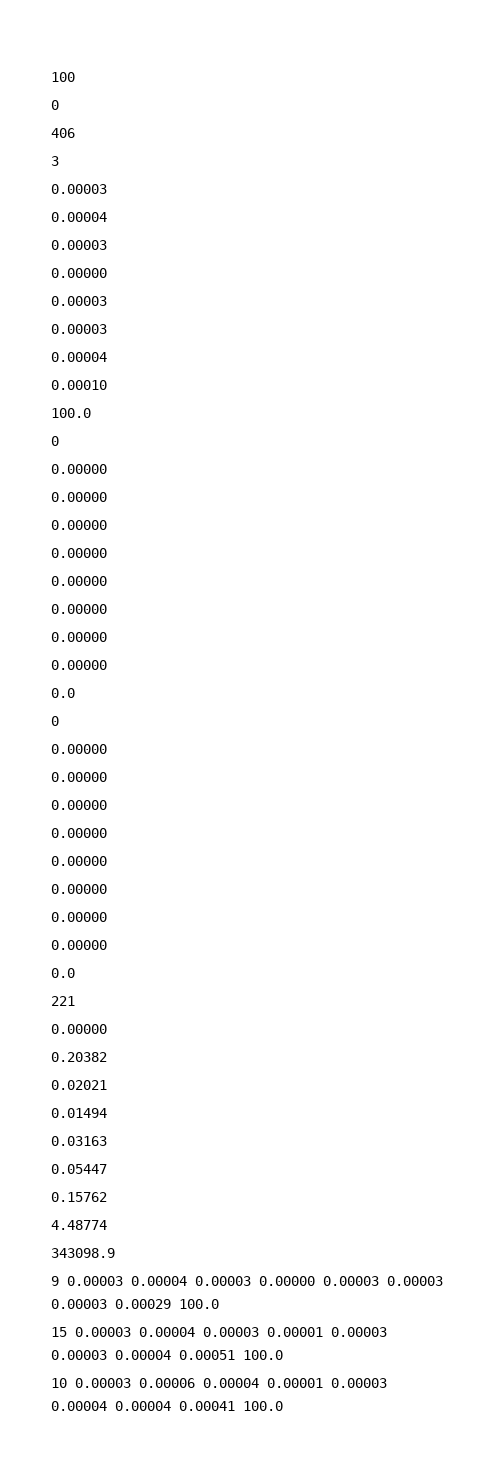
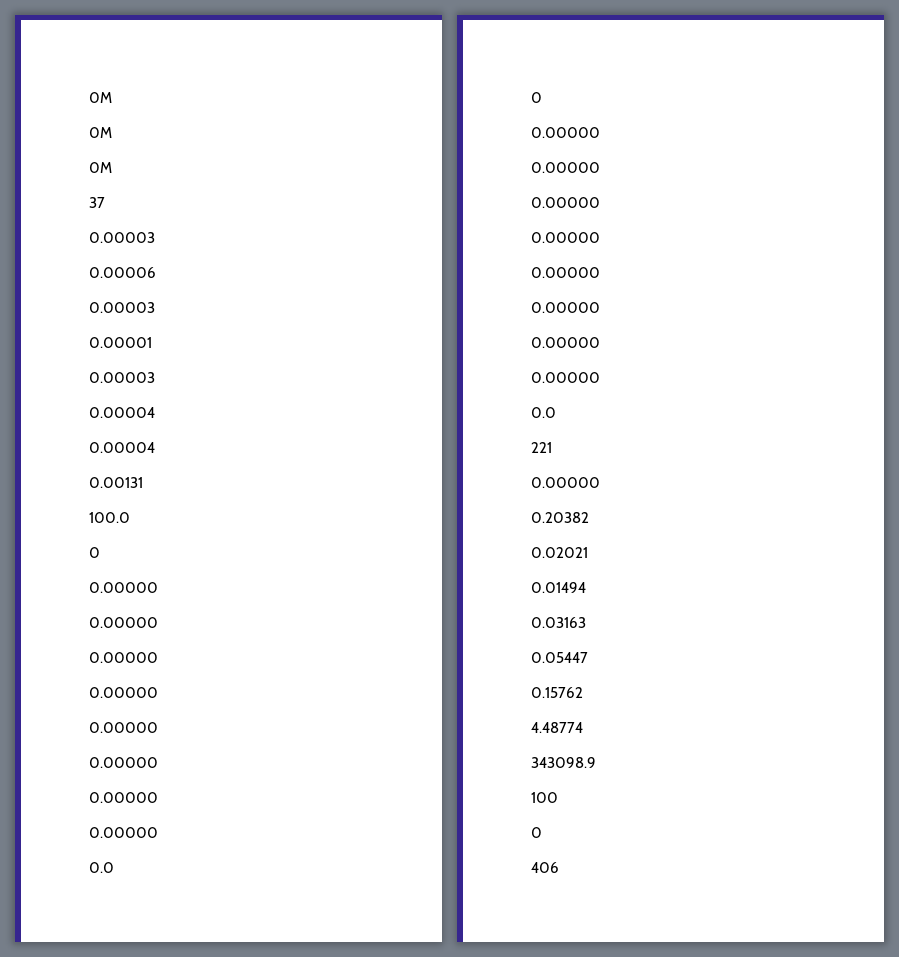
[51,72,75,82] [51,100,59,110] [51,128,75,138] [51,156,59,166] [51,184,107,194] [51,212,107,222] [51,240,107,250] [51,268,107,278] [51,296,107,306] [51,324,107,334] [51,352,107,362] [51,380,107,390] 100 // 0 // 406 // 3 // 0.00003 // 0.00004 // 0.00003 // 0.00000 // 0.00003 // 0.00003 // 0.00004 // 0.00010 -> [89,92,112,103] [89,127,112,138] [89,162,112,173] [89,197,105,208] [89,232,155,243] [89,267,156,278] [89,302,155,313] [89,337,152,348] [89,372,155,383] [89,407,155,418] [89,442,155,453] [89,477,143,488] 0M // 0M // 0M // 37 // 0.00003 // 0.00006 // 0.00003 // 0.00001 // 0.00003 // 0.00004 // 0.00004 // 0.00131
[51,1276,443,1286] [51,1299,219,1309] [51,1327,387,1337] [51,1350,283,1360] [51,1378,387,1388] [51,1401,283,1411] 9 0.00003 0.00004 0.00003 0.00000 0.00003 0.00003 0.00003 0.00029 100.0 // 15 0.00003 0.00004 0.00003 0.00001 0.00003 0.00003 0.00004 0.00051 100.0 // 10 0.00003 0.00006 0.00004 0.00001 0.00003 0.00004 0.00004 0.00041 100.0 -> [531,792,558,803] [531,827,542,838] [531,862,559,873] 100 // 0 // 406

